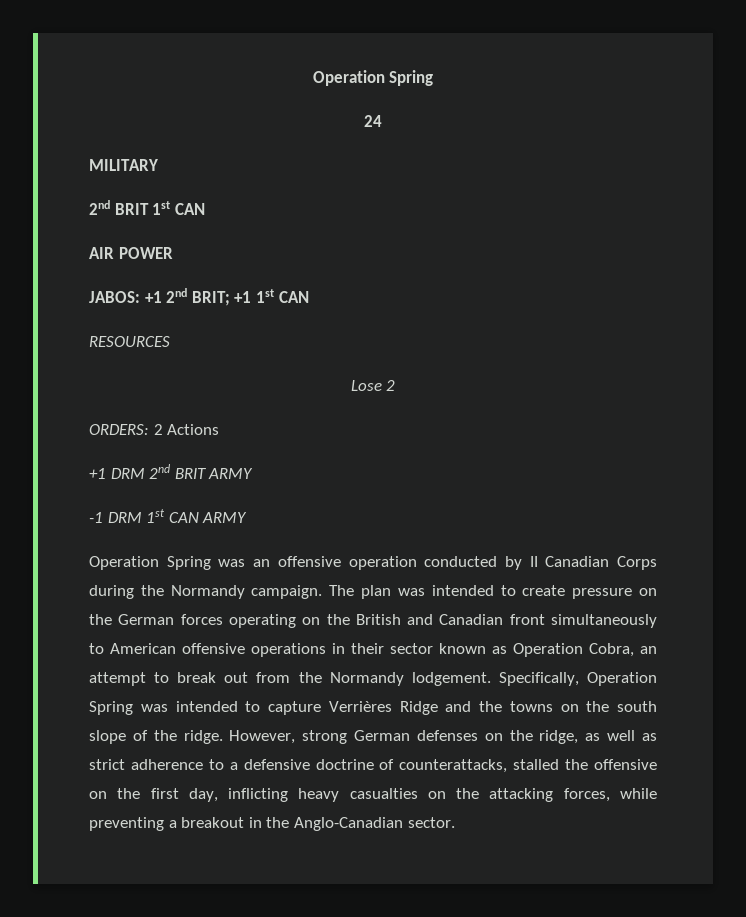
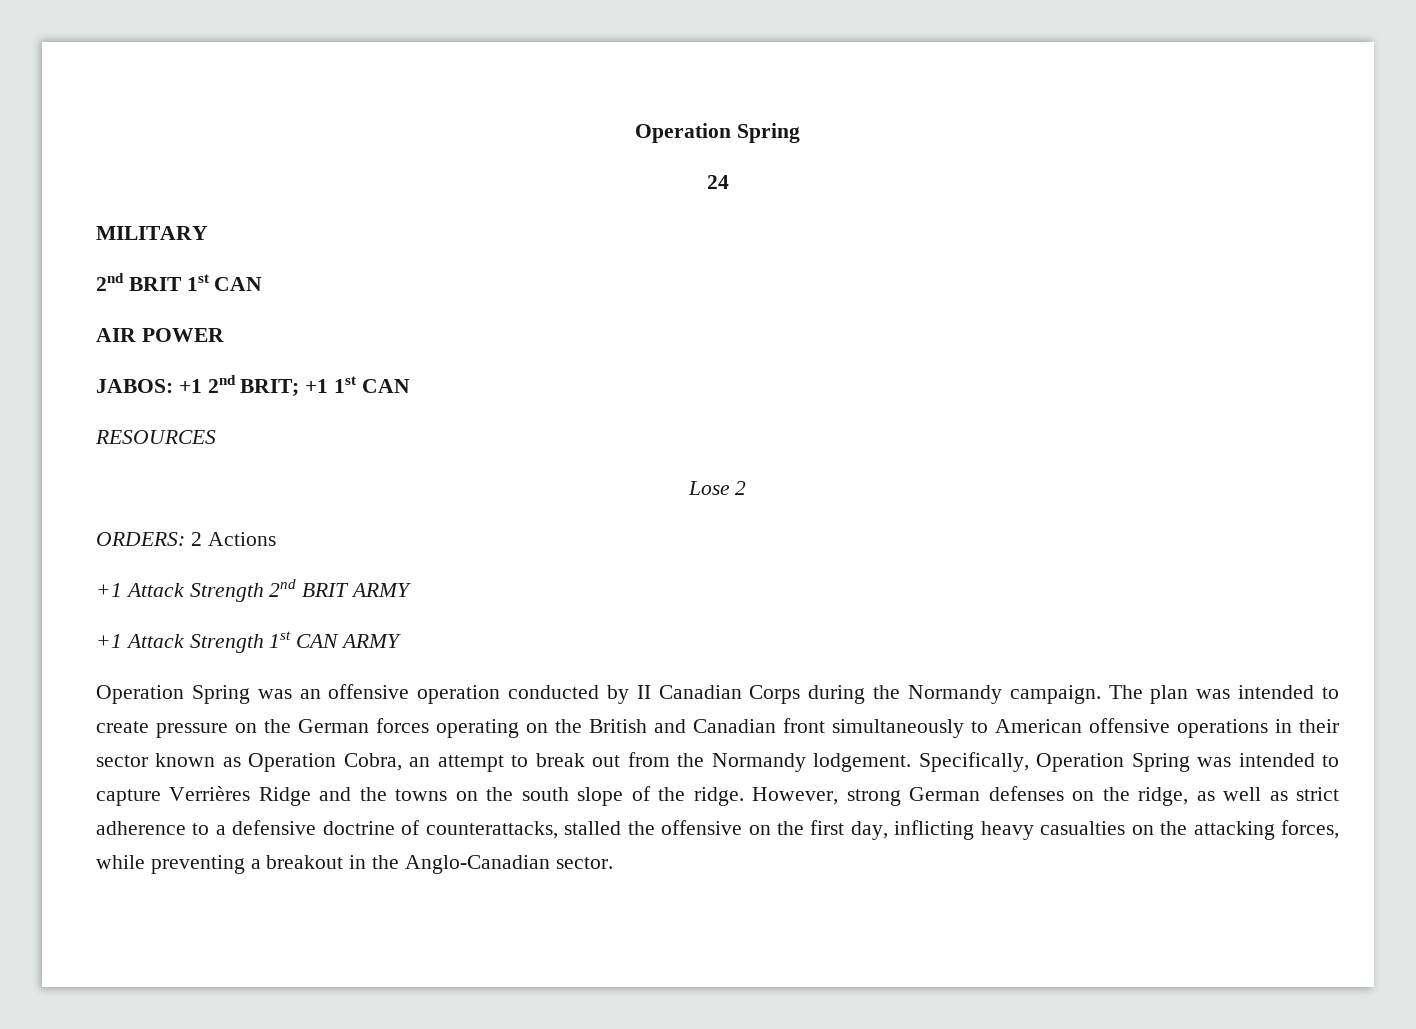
[110,468,145,479] DRM -> [125,583,264,602] Attack Strength
[89,512,142,523] -1 DRM -> [96,634,264,653] +1 Attack Strength

